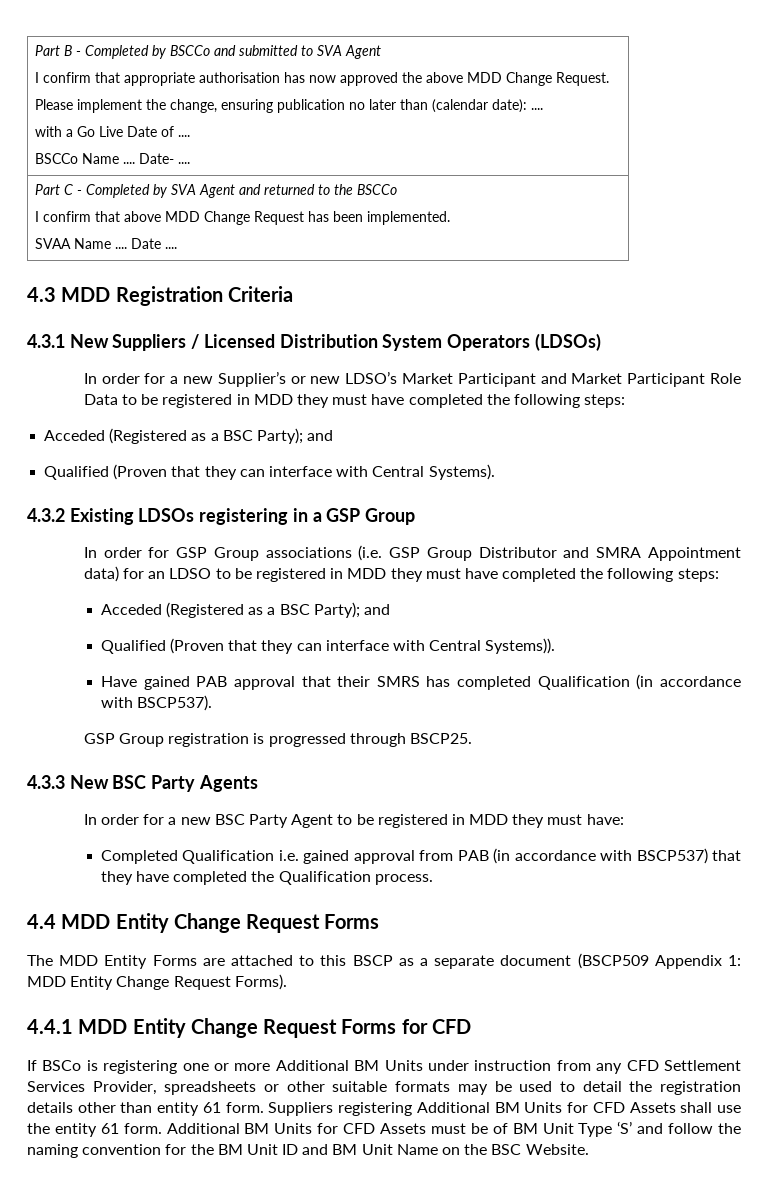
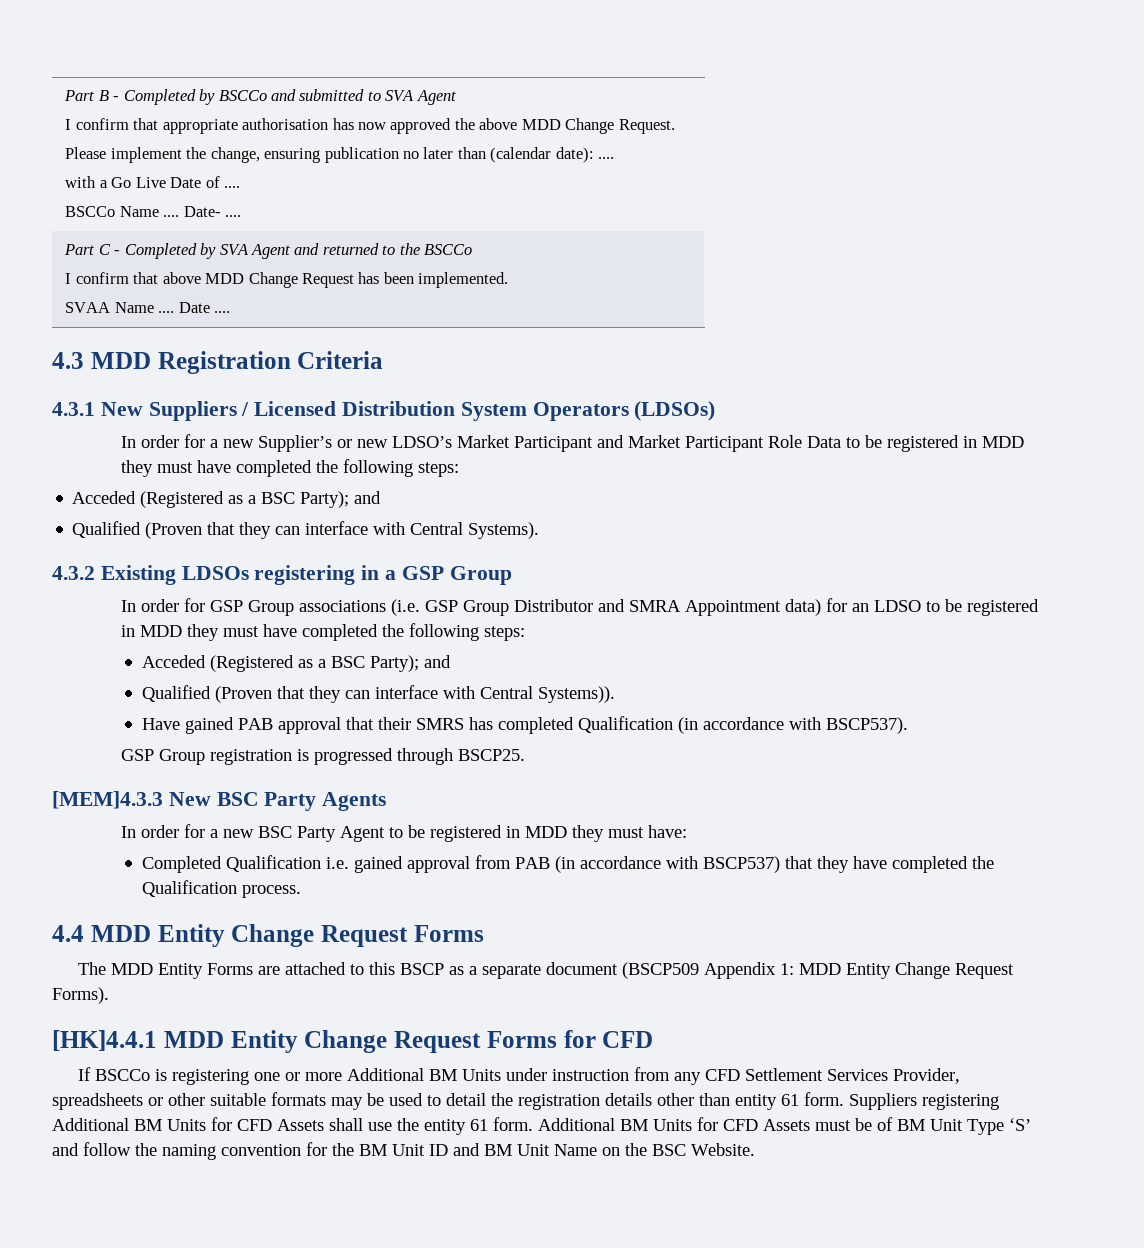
[27,775,65,789] 4.3.3 -> [52,791,163,809] [MEM]4.3.3
[27,1019,73,1034] 4.4.1 -> [52,1030,157,1051] [HK]4.4.1
[42,1060,82,1071] BSCo -> [95,1069,151,1081] BSCCo

